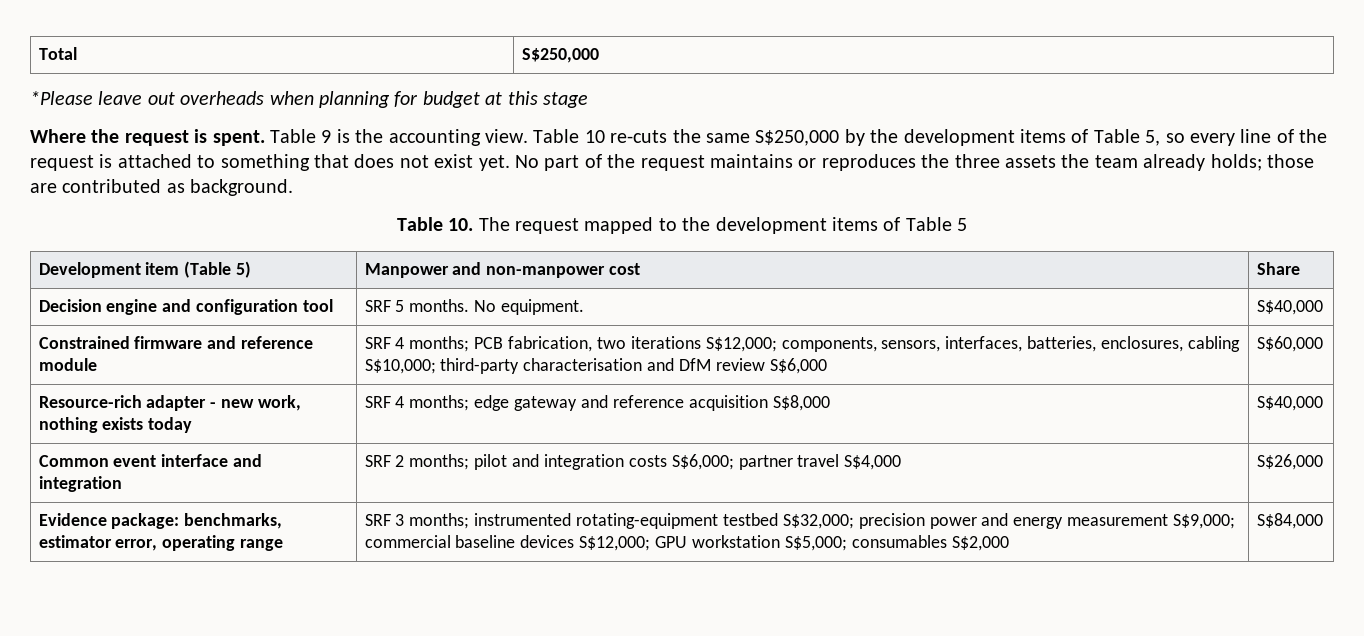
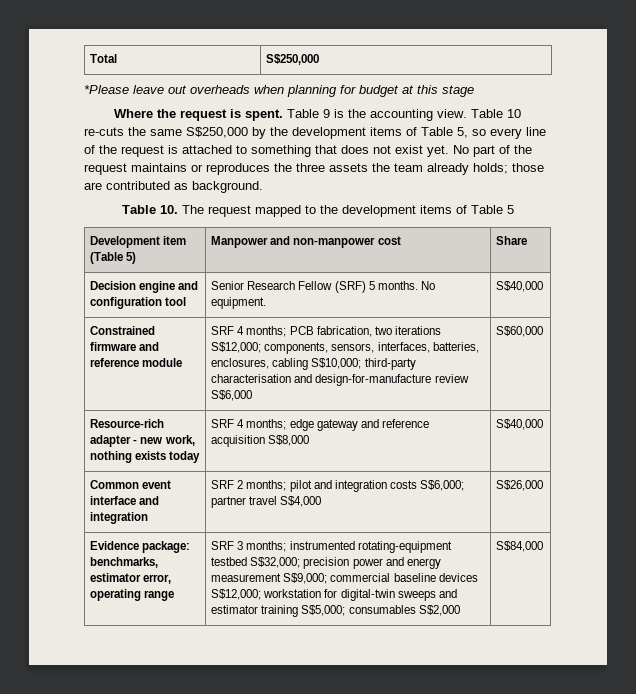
[364,300,391,312] SRF -> [211,281,366,293] Senior Research Fellow (SRF)
[679,358,712,371] DfM -> [315,374,432,386] design-for-manufacture
[655,535,780,548] GPU workstation -> [263,589,457,601] [211,605,299,617] workstation for digital-twin sweeps and estimator training

